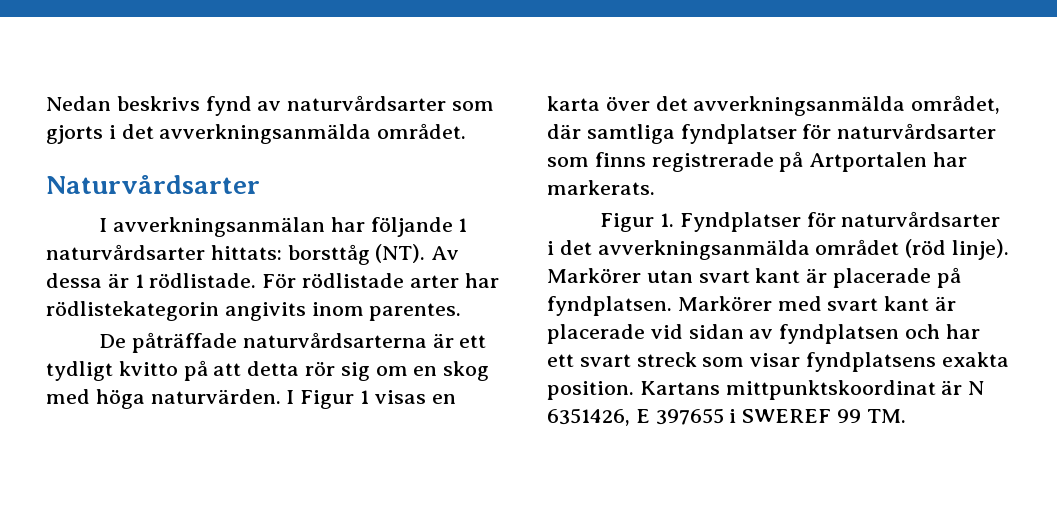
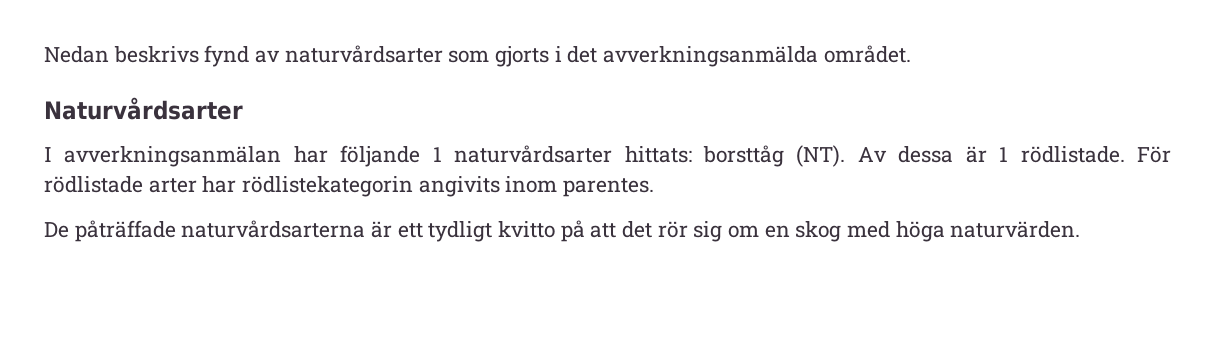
[247,361,300,376] detta -> [622,221,653,238] det
[286,390,456,409] [547,95,1001,116] [547,123,997,144] [547,151,968,172] [547,180,655,195] [600,211,1001,232] [547,239,1010,260] [547,267,961,288] [547,296,957,316] [547,324,980,344] [547,352,1009,372] [547,380,985,400] [547,408,906,426] I Figur 1 visas en karta över det avverkningsanmälda området, där samtliga fyndplatser för naturvårdsarter som finns registrerade på Artportalen har markerats. // Figur 1. Fyndplatser för naturvårdsarter i det avverkningsanmälda området (röd linje). Markörer utan svart kant är placerade på fyndplatsen. Markörer med svart kant är placerade vid sidan av fyndplatsen och har ett svart streck som visar fyndplatsens exakta position. Kartans mittpunktskoordinat är N 6351426, E 397655 i SWEREF 99 TM. -> (1081, 229) none

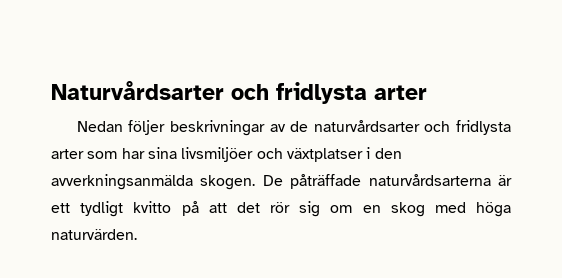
[44,45,911,67] [44,97,243,120] [44,145,1172,167] [44,176,655,197] Nedan beskrivs fynd av naturvårdsarter som gjorts i det avverkningsanmälda området. // Naturvårdsarter // I avverkningsanmälan har följande 1 naturvårdsarter hittats: borsttåg (NT). Av dessa är 1 rödlistade. För rödlistade arter har rödlistekategorin angivits inom parentes. // -> [51,80,427,104] [76,120,511,136] [51,147,402,162] [51,174,256,190] Naturvårdsarter och fridlysta arter // Nedan följer beskrivningar av de naturvårdsarter och fridlysta arter som har sina livsmiljöer och växtplatser i den avverkningsanmälda skogen.

